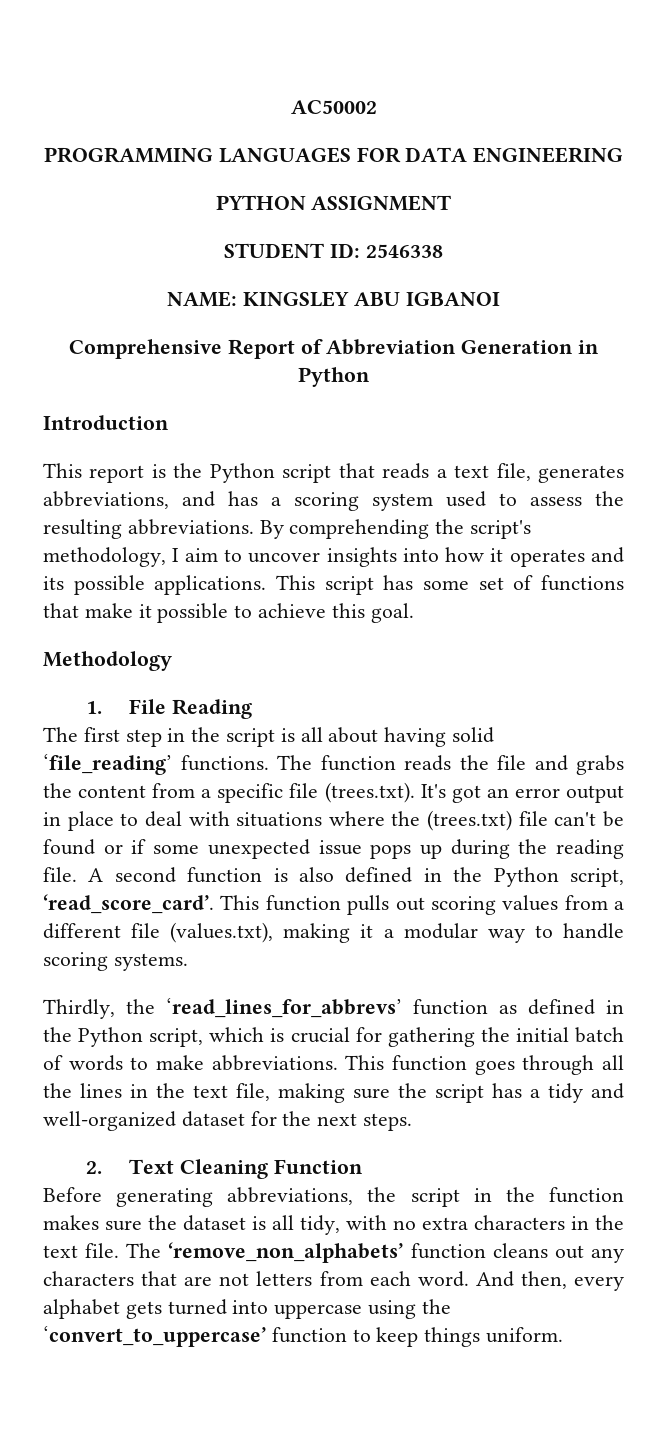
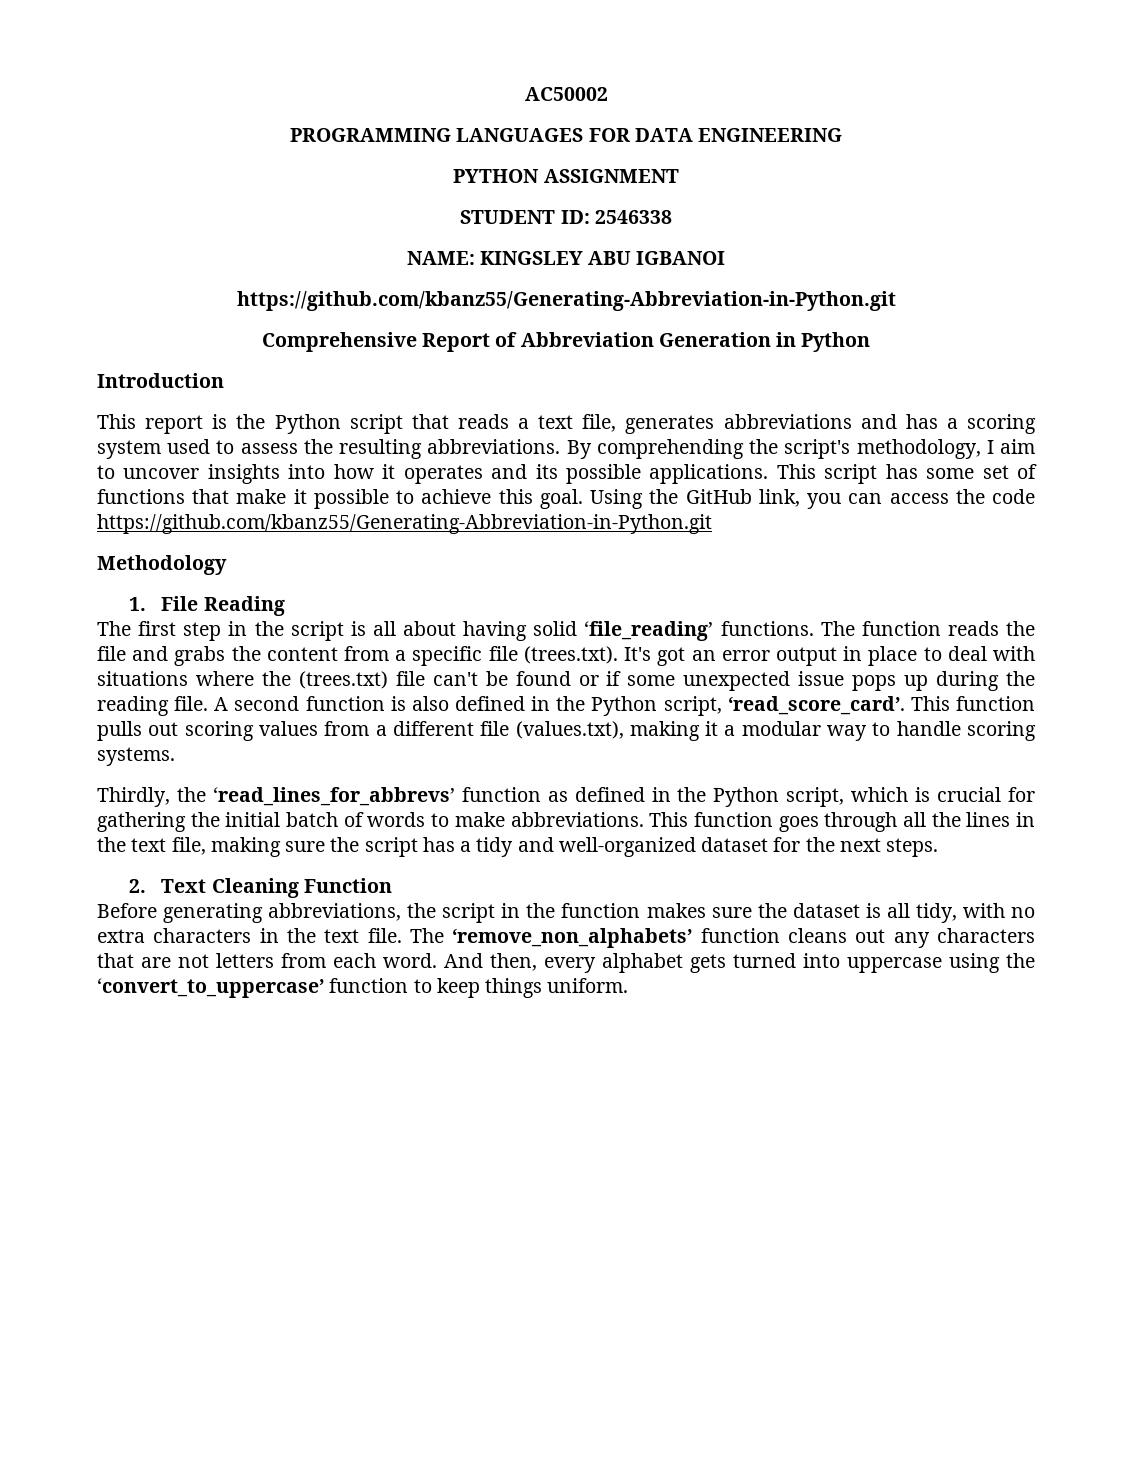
(500, 299) none -> [236,291,896,311] // https://github.com/kbanz55/Generating-Abbreviation-in-Python.git
[43,491,169,509] abbreviations, -> [723,414,852,429] abbreviations
(414, 613) none -> [590,489,1036,509] [97,514,712,534] Using the GitHub link, you can access the code https://github.com/kbanz55/Generating-Abbreviation-in-Python.git

